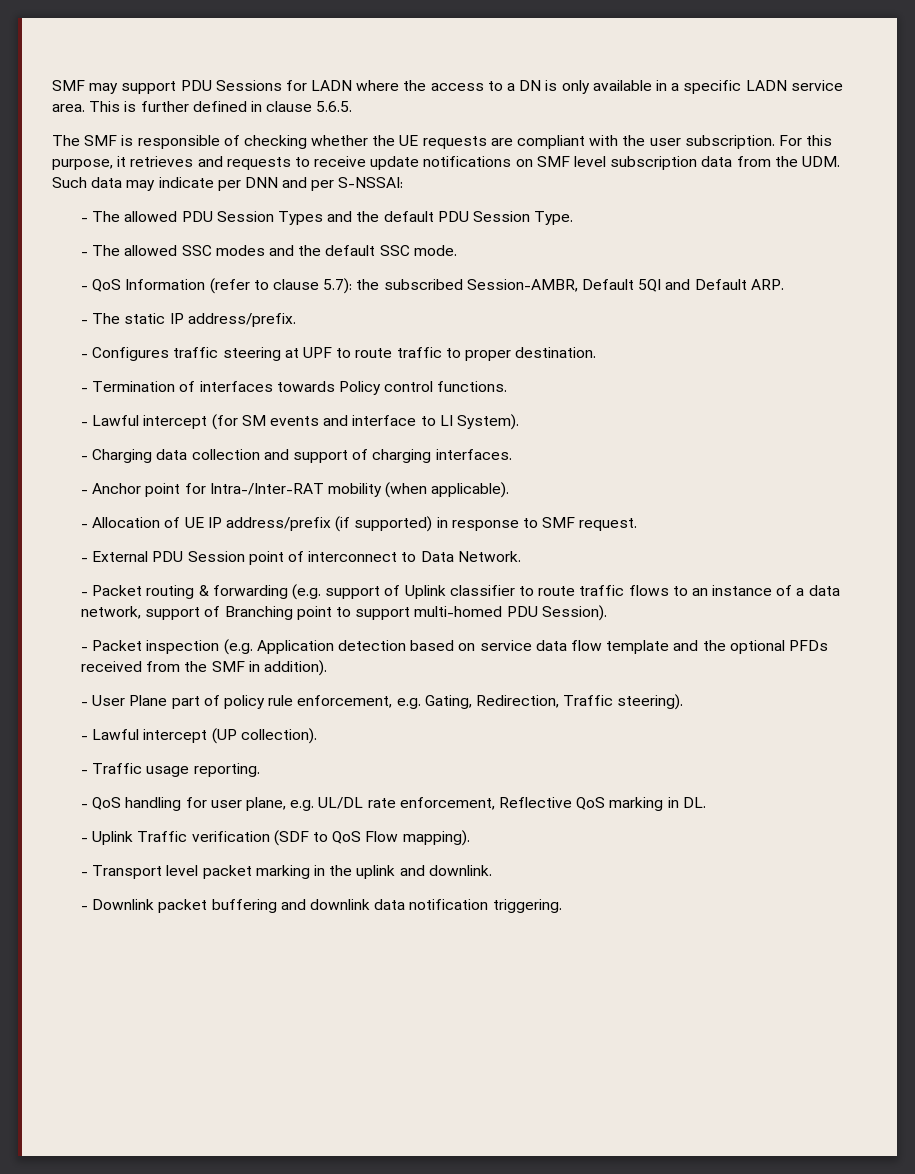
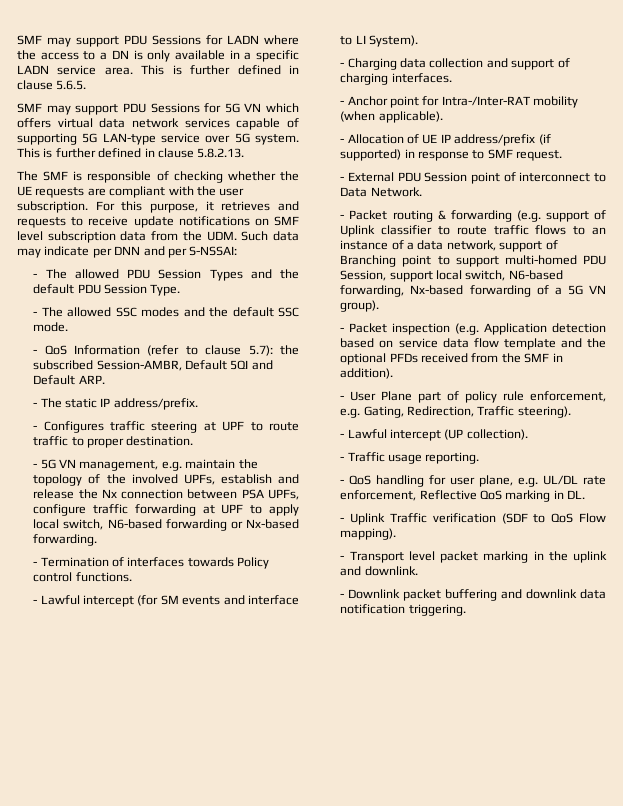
(353, 106) none -> [17,103,299,115] [17,118,299,130] [17,133,299,145] [17,148,245,158] // SMF may support PDU Sessions for 5G VN which offers virtual data network services capable of supporting 5G LAN-type service over 5G system. This is further defined in clause 5.8.2.13.
(597, 352) none -> [33,459,258,471] [33,474,299,486] [33,489,299,500] [33,504,299,516] [33,519,299,531] [33,534,98,546] // - 5G VN management, e.g. maintain the topology of the involved UPFs, establish and release the Nx connection between PSA UPFs, configure traffic forwarding at UPF to apply local switch, N6-based forwarding or Nx-based forwarding.
[541,605,607,621] Session). -> [340,270,563,282] [340,285,606,297] [340,300,380,312] Session, support local switch, N6-based forwarding, Nx-based forwarding of a 5G VN group).

